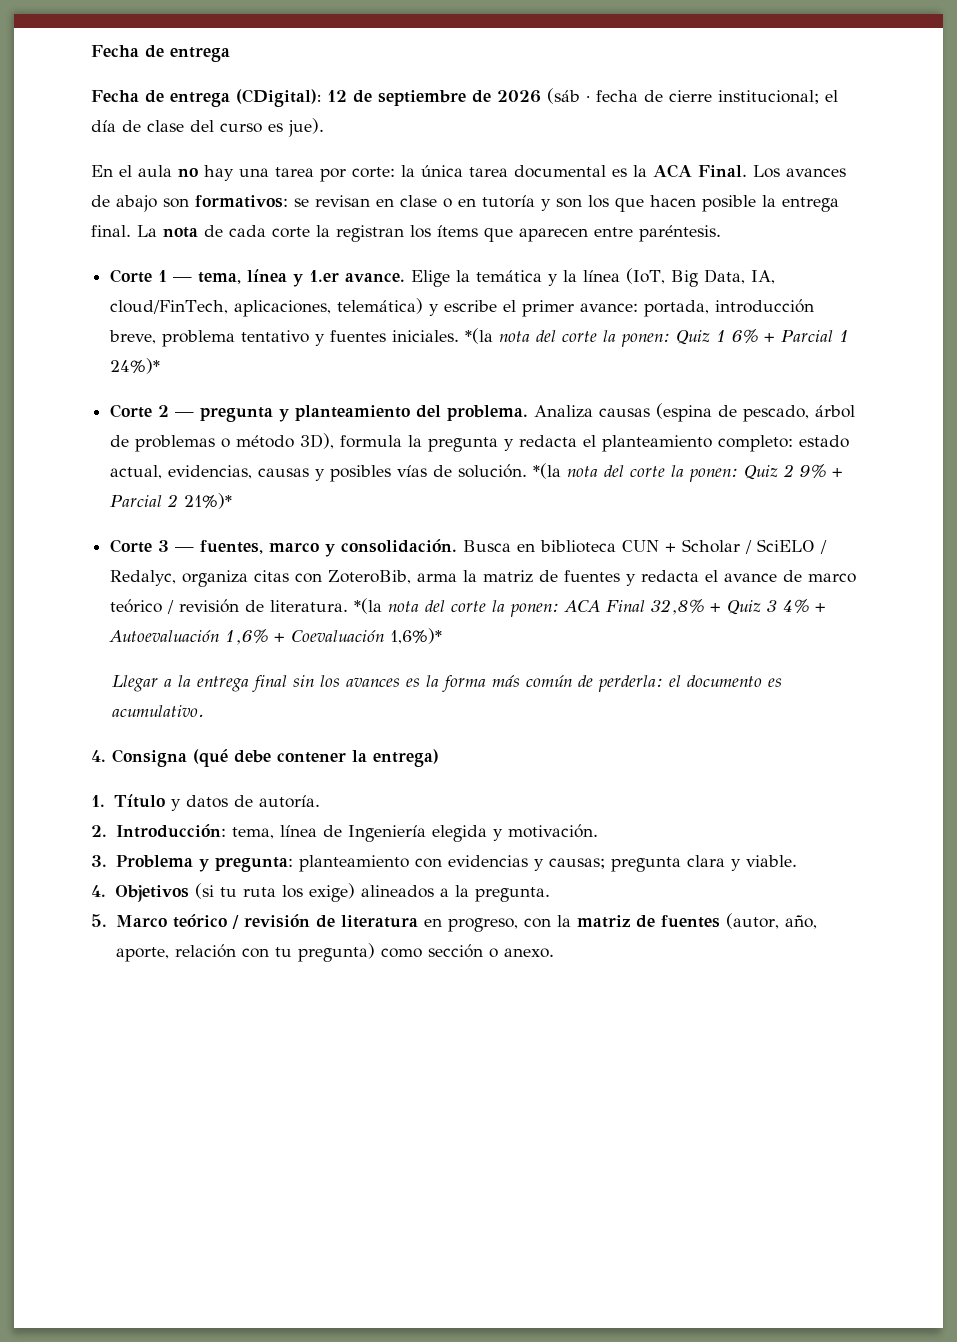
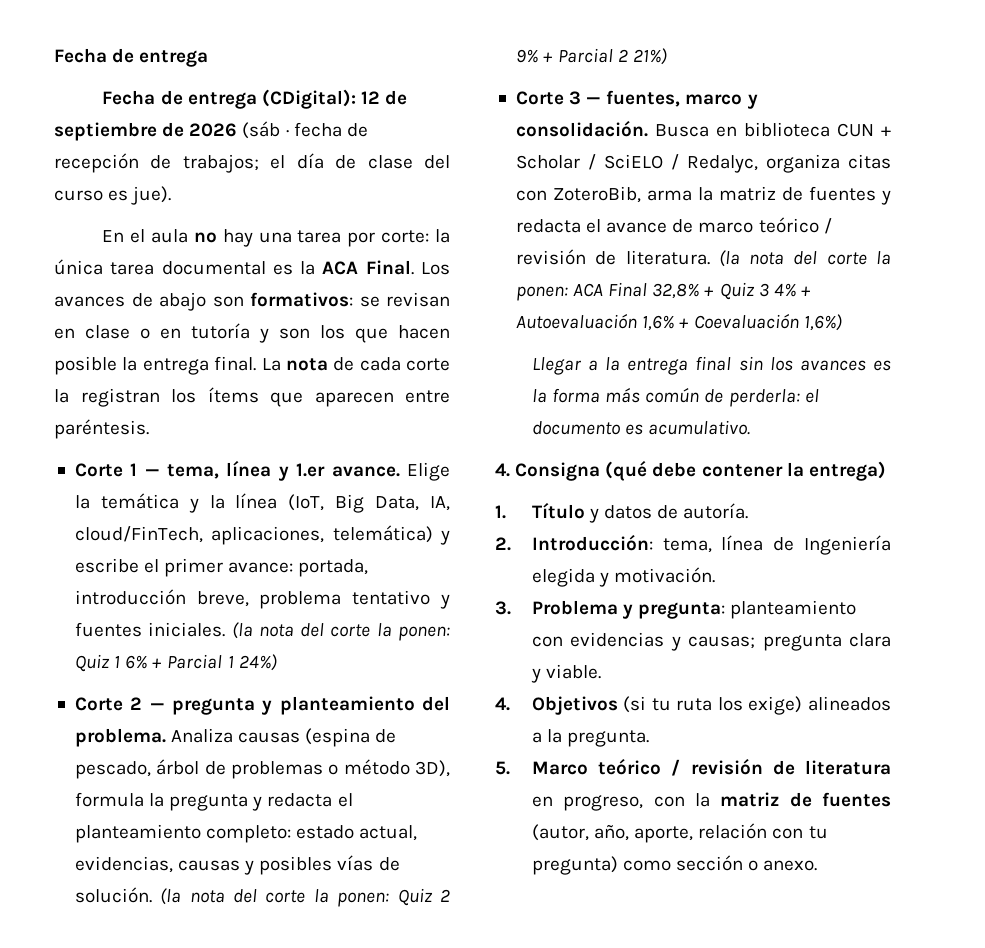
[669,90,819,104] cierre institucional; -> [54,153,259,173] recepción de trabajos;
[465,328,494,344] *(la -> [231,622,253,639] (la
[110,358,161,374] 24%)* -> [238,654,277,671] 24%)
[533,463,562,479] *(la -> [160,888,182,905] (la
[184,493,233,509] 21%)* -> [633,48,668,65] 21%)
[354,598,383,614] *(la -> [718,250,740,267] (la
[390,628,443,644] 1,6%)* -> [804,314,843,331] 1,6%)

